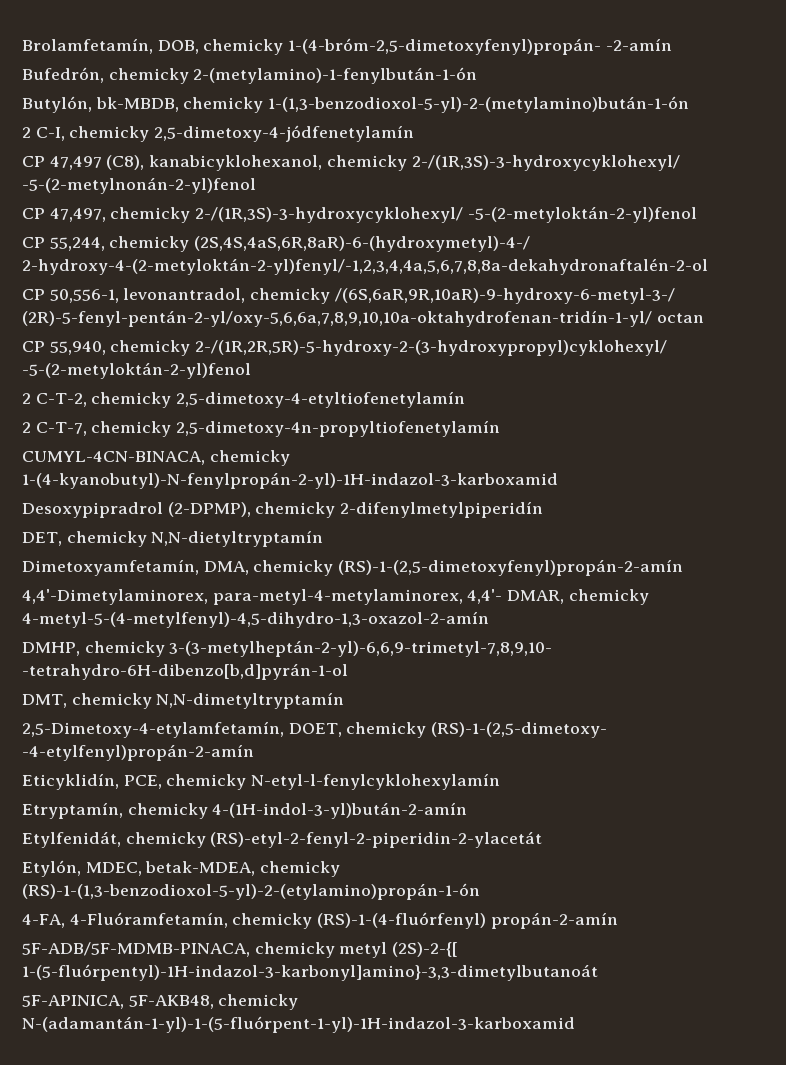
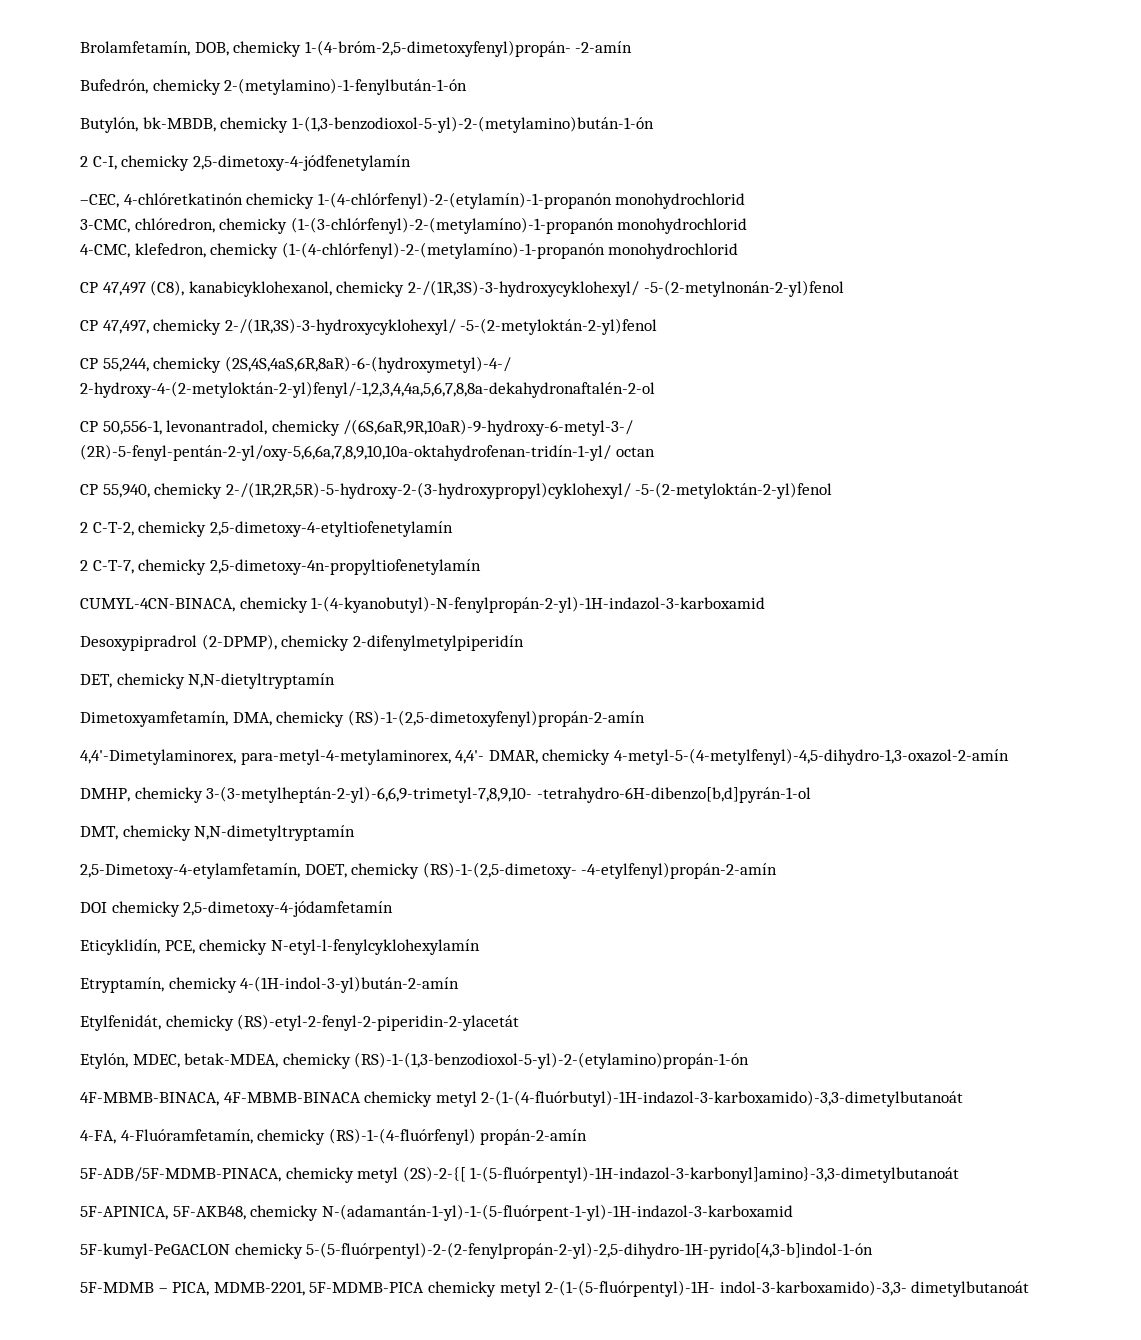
(415, 133) none -> [80,192,746,209] [80,217,748,234] [80,242,739,259] // –CEC, 4-chlóretkatinón chemicky 1-(4-chlórfenyl)-2-(etylamín)-1-propanón monohydrochlorid // 3-CMC, chlóredron, chemicky (1-(3-chlórfenyl)-2-(metylamíno)-1-propanón monohydrochlorid // 4-CMC, klefedron, chemicky (1-(4-chlórfenyl)-2-(metylamíno)-1-propanón monohydrochlorid
(254, 752) none -> [80,901,394,917] // DOI chemicky 2,5-dimetoxy-4-jódamfetamín
(480, 891) none -> [80,1090,964,1107] // 4F-MBMB-BINACA, 4F-MBMB-BINACA chemicky metyl 2-(1-(4-fluórbutyl)-1H-indazol-3-karboxamido)-3,3-dimetylbutanoát
(575, 1024) none -> [80,1242,874,1259] [80,1280,1030,1297] // 5F-kumyl-PeGACLON chemicky 5-(5-fluórpentyl)-2-(2-fenylpropán-2-yl)-2,5-dihydro-1H-pyrido[4,3-b]indol-1-ón // 5F-MDMB – PICA, MDMB-2201, 5F-MDMB-PICA chemicky metyl 2-(1-(5-fluórpentyl)-1H- indol-3-karboxamido)-3,3- dimetylbutanoát

